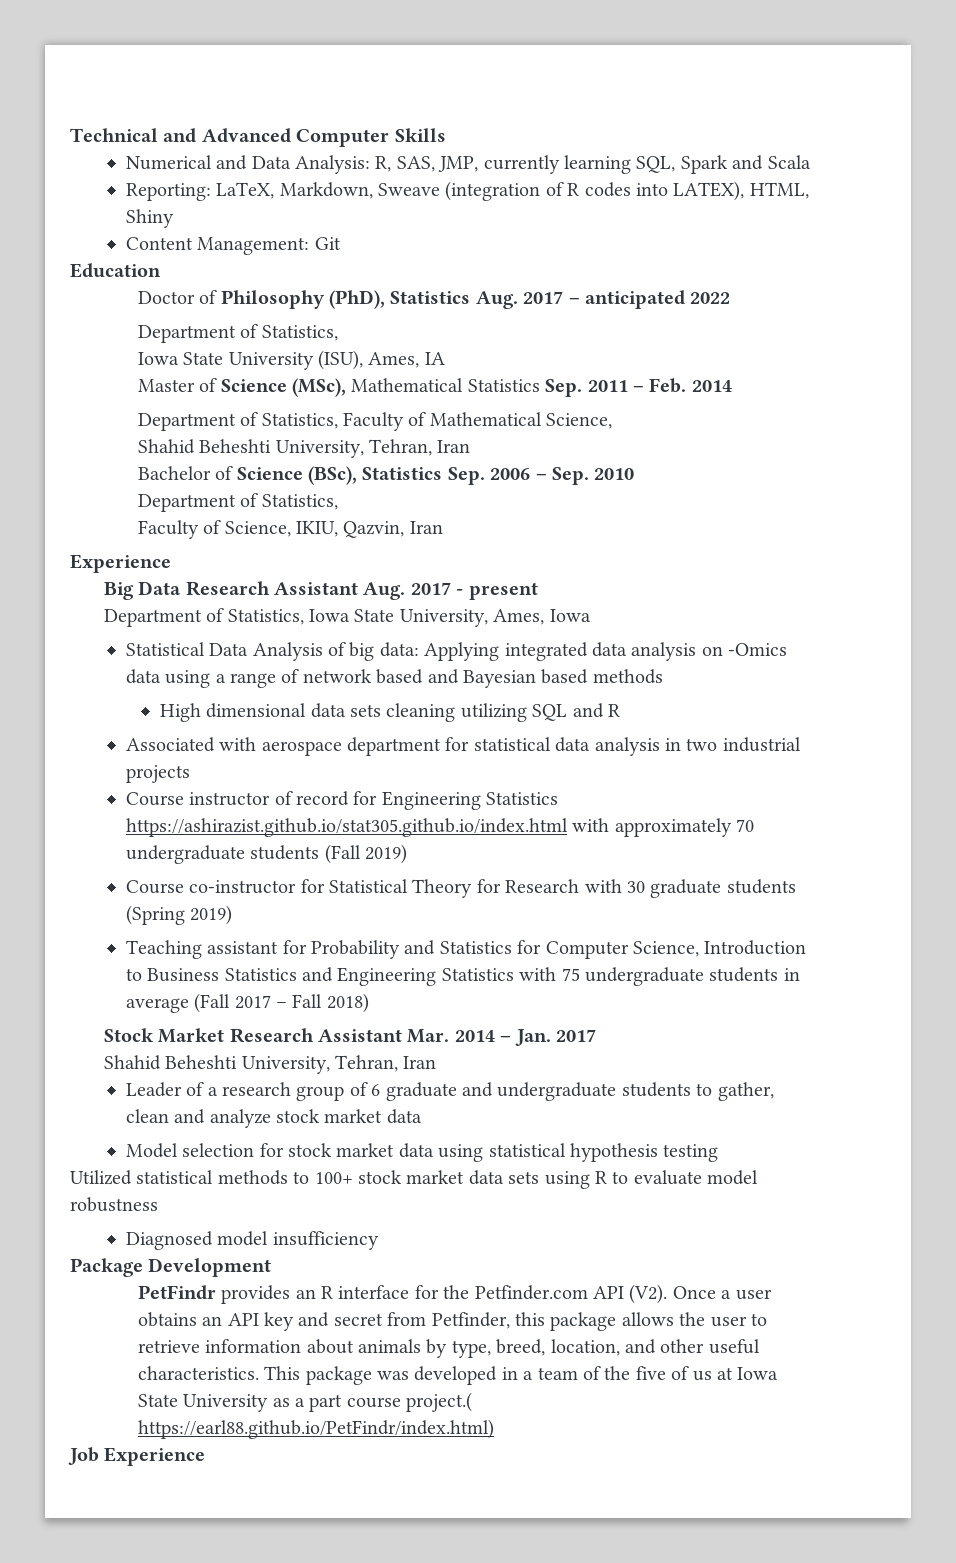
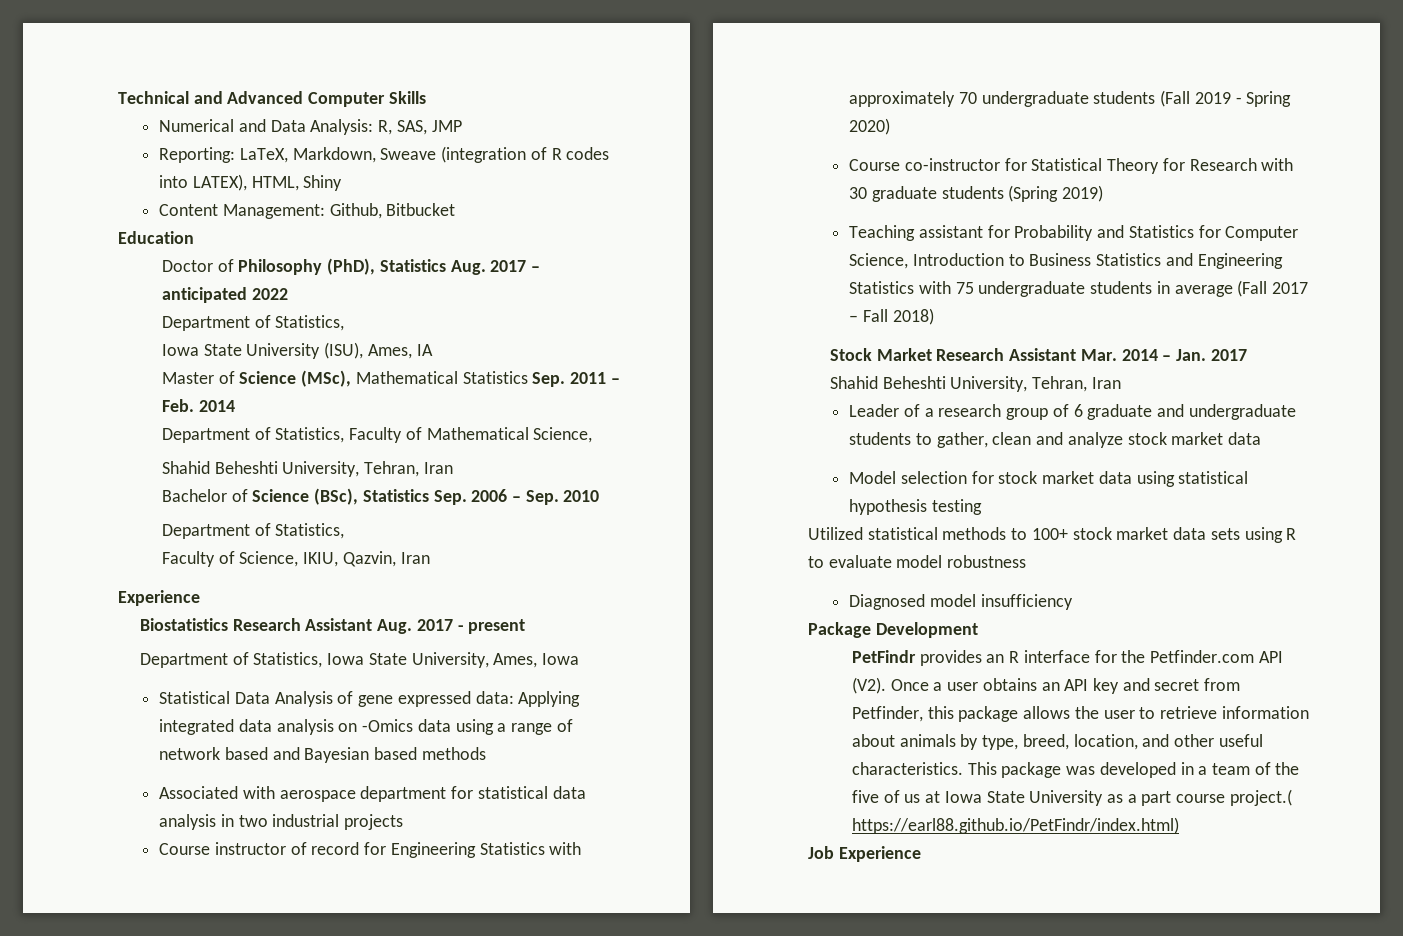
[438,155,811,174] JMP, currently learning SQL, Spark and Scala -> [431,120,462,132] JMP
[314,237,341,250] Git -> [329,203,456,219] Github, Bitbucket
[103,581,182,600] Big Data -> [139,618,228,631] Biostatistics
[349,642,375,661] big -> [358,691,471,707] gene expressed
[159,703,620,722] // High dimensional data sets cleaning utilizing SQL and R -> (486, 753) none
[125,818,568,837] https://ashirazist.github.io/stat305.github.io/index.html -> (545, 848) none
[365,844,408,864] 2019) -> [1194,91,1292,107] [849,118,891,135] 2019 - Spring 2020)

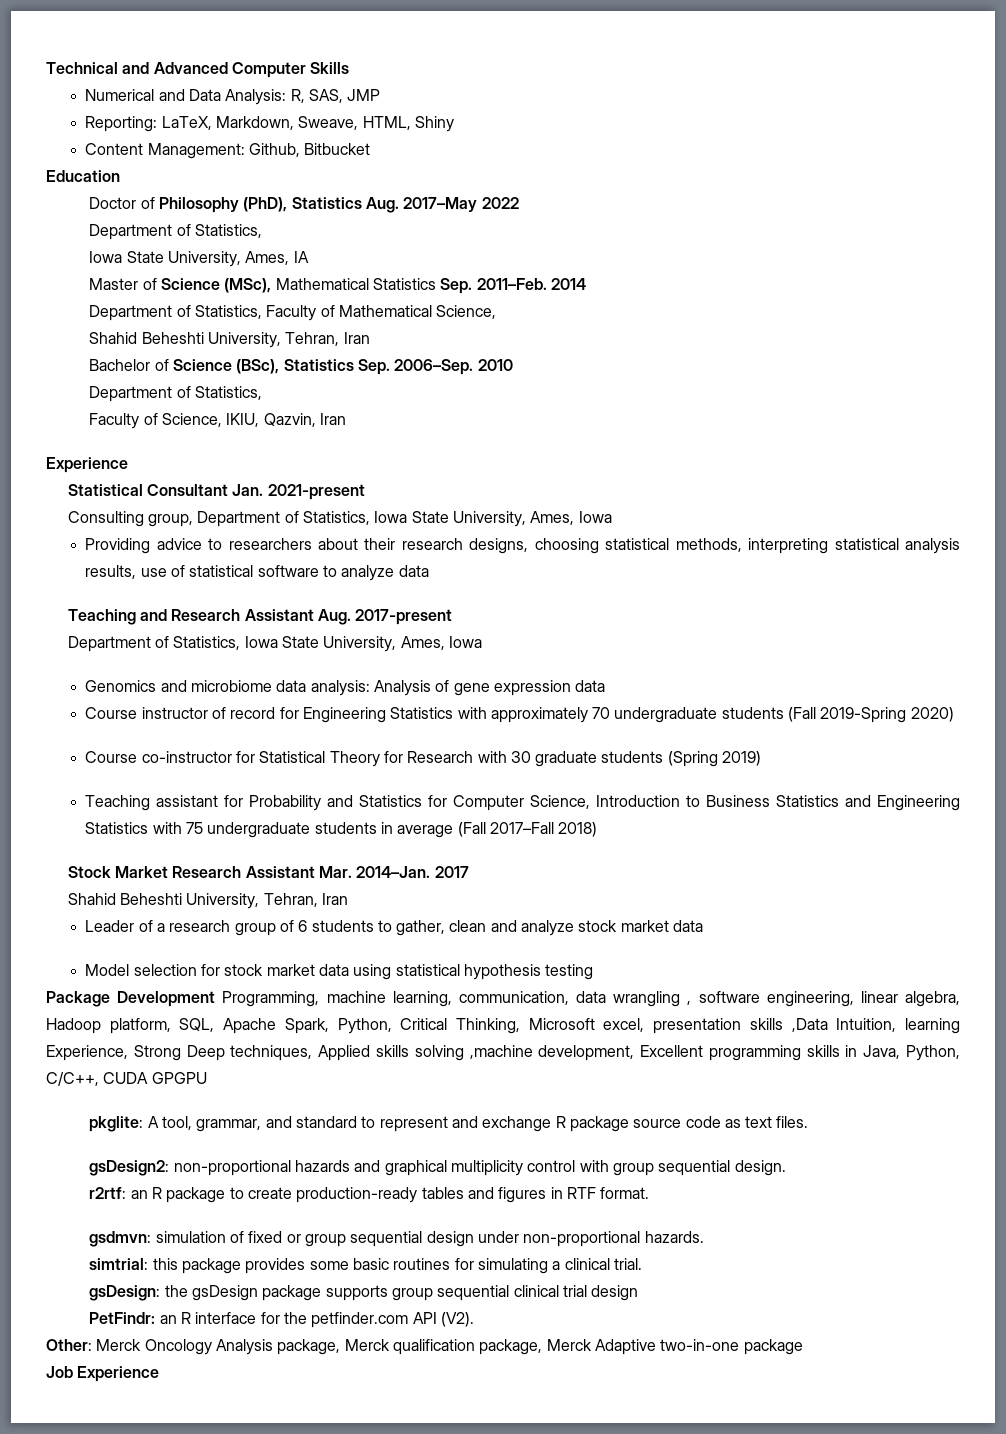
[380,146,610,163] [159,174,247,191] Sweave (integration of R codes into LATEX), -> [298,116,359,130] Sweave,
[490,260,541,272] [161,287,247,303] 2017 – anticipated -> [403,197,478,212] 2017–May
[246,342,364,359] University (ISU), -> [167,251,241,267] University,
[570,372,620,384] [161,399,194,412] 2011 – Feb. -> [476,278,547,290] 2011–Feb.
[471,489,559,505] 2006 – Sep. -> [394,359,474,375] 2006–Sep.
[139,618,526,634] [139,652,580,668] [159,691,581,707] [159,719,573,735] [159,747,486,763] [159,786,586,802] [159,814,404,830] Biostatistics Research Assistant Aug. 2017 - present // Department of Statistics, Iowa State University, Ames, Iowa // Statistical Data Analysis of gene expressed data: Applying integrated data analysis on -Omics data using a range of network based and Bayesian based methods // Associated with aerospace department for statistical data analysis in two industrial projects -> [67,484,365,500] [67,511,612,527] [85,538,961,554] [85,565,429,581] [67,609,453,625] [67,636,482,652] [85,680,606,696] Statistical Consultant Jan. 2021-present // Consulting group, Department of Statistics, Iowa State University, Ames, Iowa // Providing advice to researchers about their research designs, choosing statistical methods, interpreting statistical analysis results, use of statistical software to analyze data // Teaching and Research Assistant Aug. 2017-present // Department of Statistics, Iowa State University, Ames, Iowa // Genomics and microbiome data analysis: Analysis of gene expression data
[1194,91,1292,107] 2019 - Spring -> [820,707,907,723] 2019-Spring
[1272,282,1309,294] [849,309,888,322] 2017 – Fall -> [489,822,554,834] 2017–Fall
[1121,349,1207,361] 2014 – Jan. -> [356,866,431,878] 2014–Jan.
[1087,404,1296,420] graduate and undergraduate -> (308, 926) none
[808,527,1297,543] [808,555,1027,568] [849,594,1073,610] [808,622,978,638] [851,650,982,666] Utilized statistical methods to 100+ stock market data sets using R to evaluate model robustness // Diagnosed model insufficiency // Package Development // PetFindr provides -> [46,991,960,1007] [46,1018,960,1034] [46,1045,961,1061] [46,1072,207,1086] [89,1116,809,1132] [89,1160,786,1176] [89,1187,650,1203] [89,1231,704,1247] [89,1258,642,1274] [89,1285,639,1301] [89,1312,156,1324] Package Development Programming, machine learning, communication, data wrangling , software engineering, linear algebra, Hadoop platform, SQL, Apache Spark, Python, Critical Thinking, Microsoft excel, presentation skills ,Data Intuition, learning Experience, Strong Deep techniques, Applied skills solving ,machine development, Excellent programming skills in Java, Python, C/C++, CUDA GPGPU // pkglite: A tool, grammar, and standard to represent and exchange R package source code as text files. // gsDesign2: non-proportional hazards and graphical multiplicity control with group sequential design. // r2rtf: an R package to create production-ready tables and figures in RTF format. // gsdmvn: simulation of fixed or group sequential design under non-proportional hazards. // simtrial: this package provides some basic routines for simulating a clinical trial. // gsDesign: the gsDesign package supports group sequential clinical trial design // PetFindr:
[1150,650,1255,663] Petfinder.com -> [311,1312,409,1328] petfinder.com
[890,678,1241,694] [851,706,1309,722] [851,734,1263,750] [851,762,1300,778] [851,789,1292,806] [851,817,1179,834] Once a user obtains an API key and secret from Petfinder, this package allows the user to retrieve information about animals by type, breed, location, and other useful characteristics. This package was developed in a team of the five of us at Iowa State University as a part course project.( https://earl88.github.io/PetFindr/index.html) -> [46,1339,803,1355] // Other: Merck Oncology Analysis package, Merck qualification package, Merck Adaptive two-in-one package

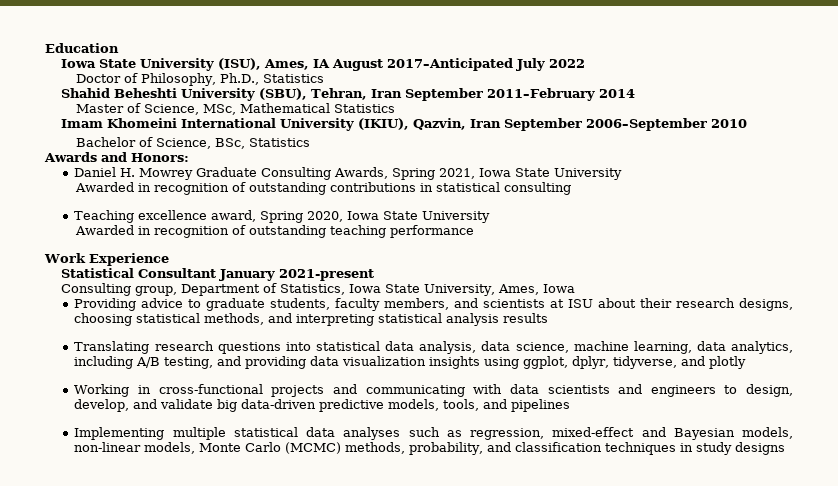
[46,62,350,78] [85,89,381,105] [85,116,454,132] [85,143,371,159] [46,170,120,182] Technical and Advanced Computer Skills // Numerical and Data Analysis: R, SAS, JMP // Reporting: LaTeX, Markdown, Sweave, HTML, Shiny // Content Management: Github, Bitbucket // Education -> [45,43,119,53] [60,58,585,71] Education // Iowa State University (ISU), Ames, IA August 2017–Anticipated July 2022
[158,197,519,213] [89,224,262,240] [89,251,309,267] Philosophy (PhD), Statistics Aug. 2017–May 2022 // Department of Statistics, // Iowa State University, Ames, IA -> [141,73,325,86] [60,88,635,101] Philosophy, Ph.D., Statistics // Shahid Beheshti University (SBU), Tehran, Iran September 2011–February 2014
[160,278,272,293] Science (MSc), -> [144,104,237,115] Science, MSc,
[440,278,586,294] [89,305,497,321] [89,332,370,348] Sep. 2011–Feb. 2014 // Department of Statistics, Faculty of Mathematical Science, // Shahid Beheshti University, Tehran, Iran -> [60,118,747,131] // Imam Khomeini International University (IKIU), Qazvin, Iran September 2006–September 2010
[172,359,513,375] [89,386,262,402] [89,413,346,429] Science (BSc), Statistics Sep. 2006–Sep. 2010 // Department of Statistics, // Faculty of Science, IKIU, Qazvin, Iran // -> [156,138,311,149] [44,152,189,162] [74,167,623,180] [75,182,572,195] [74,210,491,223] [75,225,475,238] [44,253,86,263] Science, BSc, Statistics // Awards and Honors: // Daniel H. Mowrey Graduate Consulting Awards, Spring 2021, Iowa State University // Awarded in recognition of outstanding contributions in statistical consulting // Teaching excellence award, Spring 2020, Iowa State University // Awarded in recognition of outstanding teaching performance // Work
[232,484,264,496] Jan. -> [218,269,275,281] January
[228,538,312,550] researchers -> [206,298,594,311] graduate students, faculty members, and scientists at ISU
(742, 545) none -> [268,313,293,323] and
[85,565,429,581] [67,609,453,625] [67,636,482,652] [85,680,606,696] [85,707,954,723] [85,751,762,767] [85,795,960,811] [85,822,598,838] [67,866,469,878] [67,893,348,909] [85,920,704,936] [85,964,594,980] [46,991,960,1007] [46,1018,960,1034] [46,1045,961,1061] [46,1072,207,1086] [89,1116,809,1132] [89,1160,786,1176] [89,1187,650,1203] [89,1231,704,1247] [89,1258,642,1274] [89,1285,639,1301] [89,1312,474,1328] [46,1339,803,1355] [46,1366,160,1382] results, use of statistical software to analyze data // Teaching and Research Assistant Aug. 2017-present // Department of Statistics, Iowa State University, Ames, Iowa // Genomics and microbiome data analysis: Analysis of gene expression data // Course instructor of record for Engineering Statistics with approximately 70 undergraduate students (Fall 2019-Spring 2020) // Course co-instructor for Statistical Theory for Research with 30 graduate students (Spring 2019) // Teaching assistant for Probability and Statistics for Computer Science, Introduction to Business Statistics and Engineering Statistics with 75 undergraduate students in average (Fall 2017–Fall 2018) // Stock Market Research Assistant Mar. 2014–Jan. 2017 // Shahid Beheshti University, Tehran, Iran // Leader of a research group of 6 students to gather, clean and analyze stock market data // Model selection for stock market data using statistical hypothesis testing // Package Development Programming, machine learning, communication, data wrangling , software engineering, linear algebra, Hadoop platform, SQL, Apache Spark, Python, Critical Thinking, Microsoft excel, presentation skills ,Data Intuition, learning Experience, Strong Deep techniques, Applied skills solving ,machine development, Excellent programming skills in Java, Python, C/C++, CUDA GPGPU // pkglite: A tool, grammar, and standard to represent and exchange R package source code as text files. // gsDesign2: non-proportional hazards and graphical multiplicity control with group sequential design. // r2rtf: an R package to create production-ready tables and figures in RTF format. // gsdmvn: simulation of fixed or group sequential design under non-proportional hazards. // simtrial: this package provides some basic routines for simulating a clinical trial. // gsDesign: the gsDesign package supports group sequential clinical trial design // PetFindr: an R interface for the petfinder.com API (V2). // Other: Merck Oncology Analysis package, Merck qualification package, Merck Adaptive two-in-one package // Job Experience -> [503,313,549,323] [74,341,793,354] [74,356,747,369] [74,384,793,397] [74,399,571,412] [74,427,793,440] [74,442,786,455] results // Translating research questions into statistical data analysis, data science, machine learning, data analytics, including A/B testing, and providing data visualization insights using ggplot, dplyr, tidyverse, and plotly // Working in cross-functional projects and communicating with data scientists and engineers to design, develop, and validate big data-driven predictive models, tools, and pipelines // Implementing multiple statistical data analyses such as regression, mixed-effect and Bayesian models, non-linear models, Monte Carlo (MCMC) methods, probability, and classification techniques in study designs

